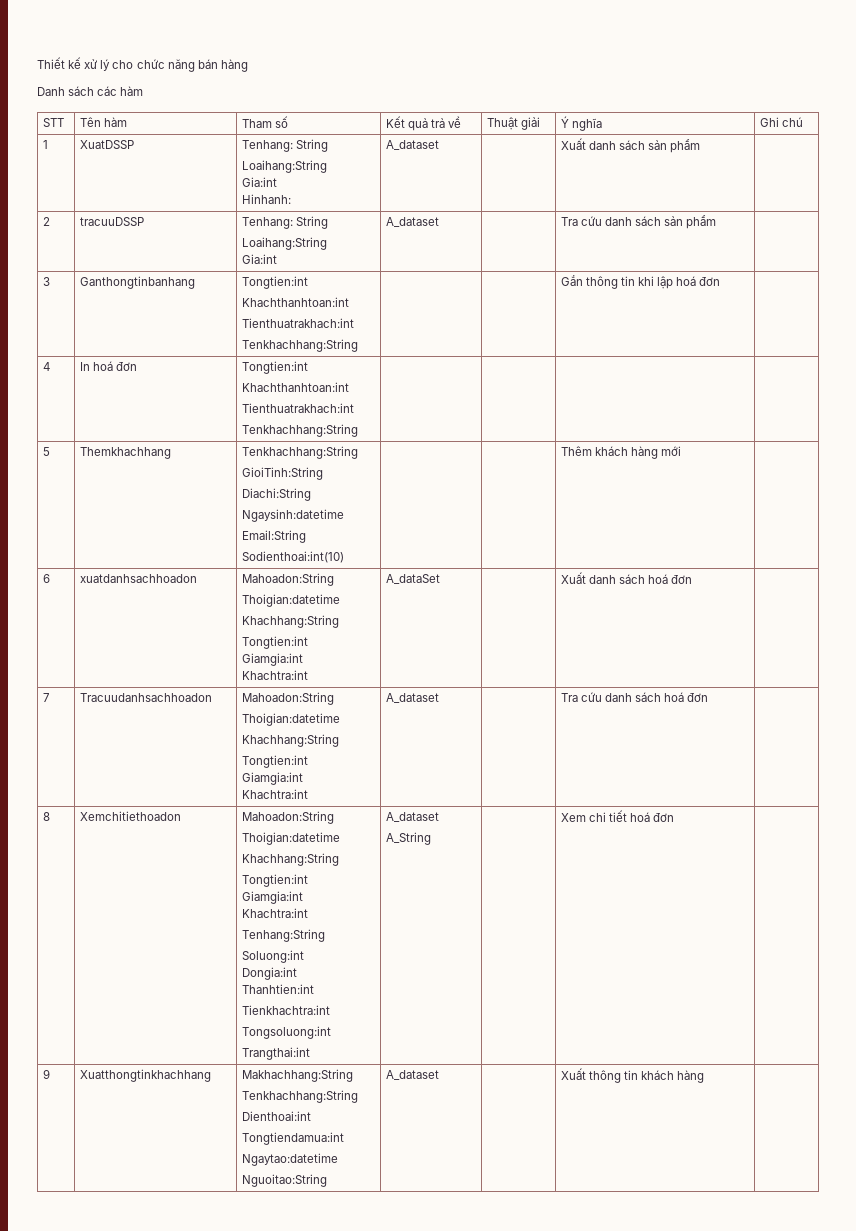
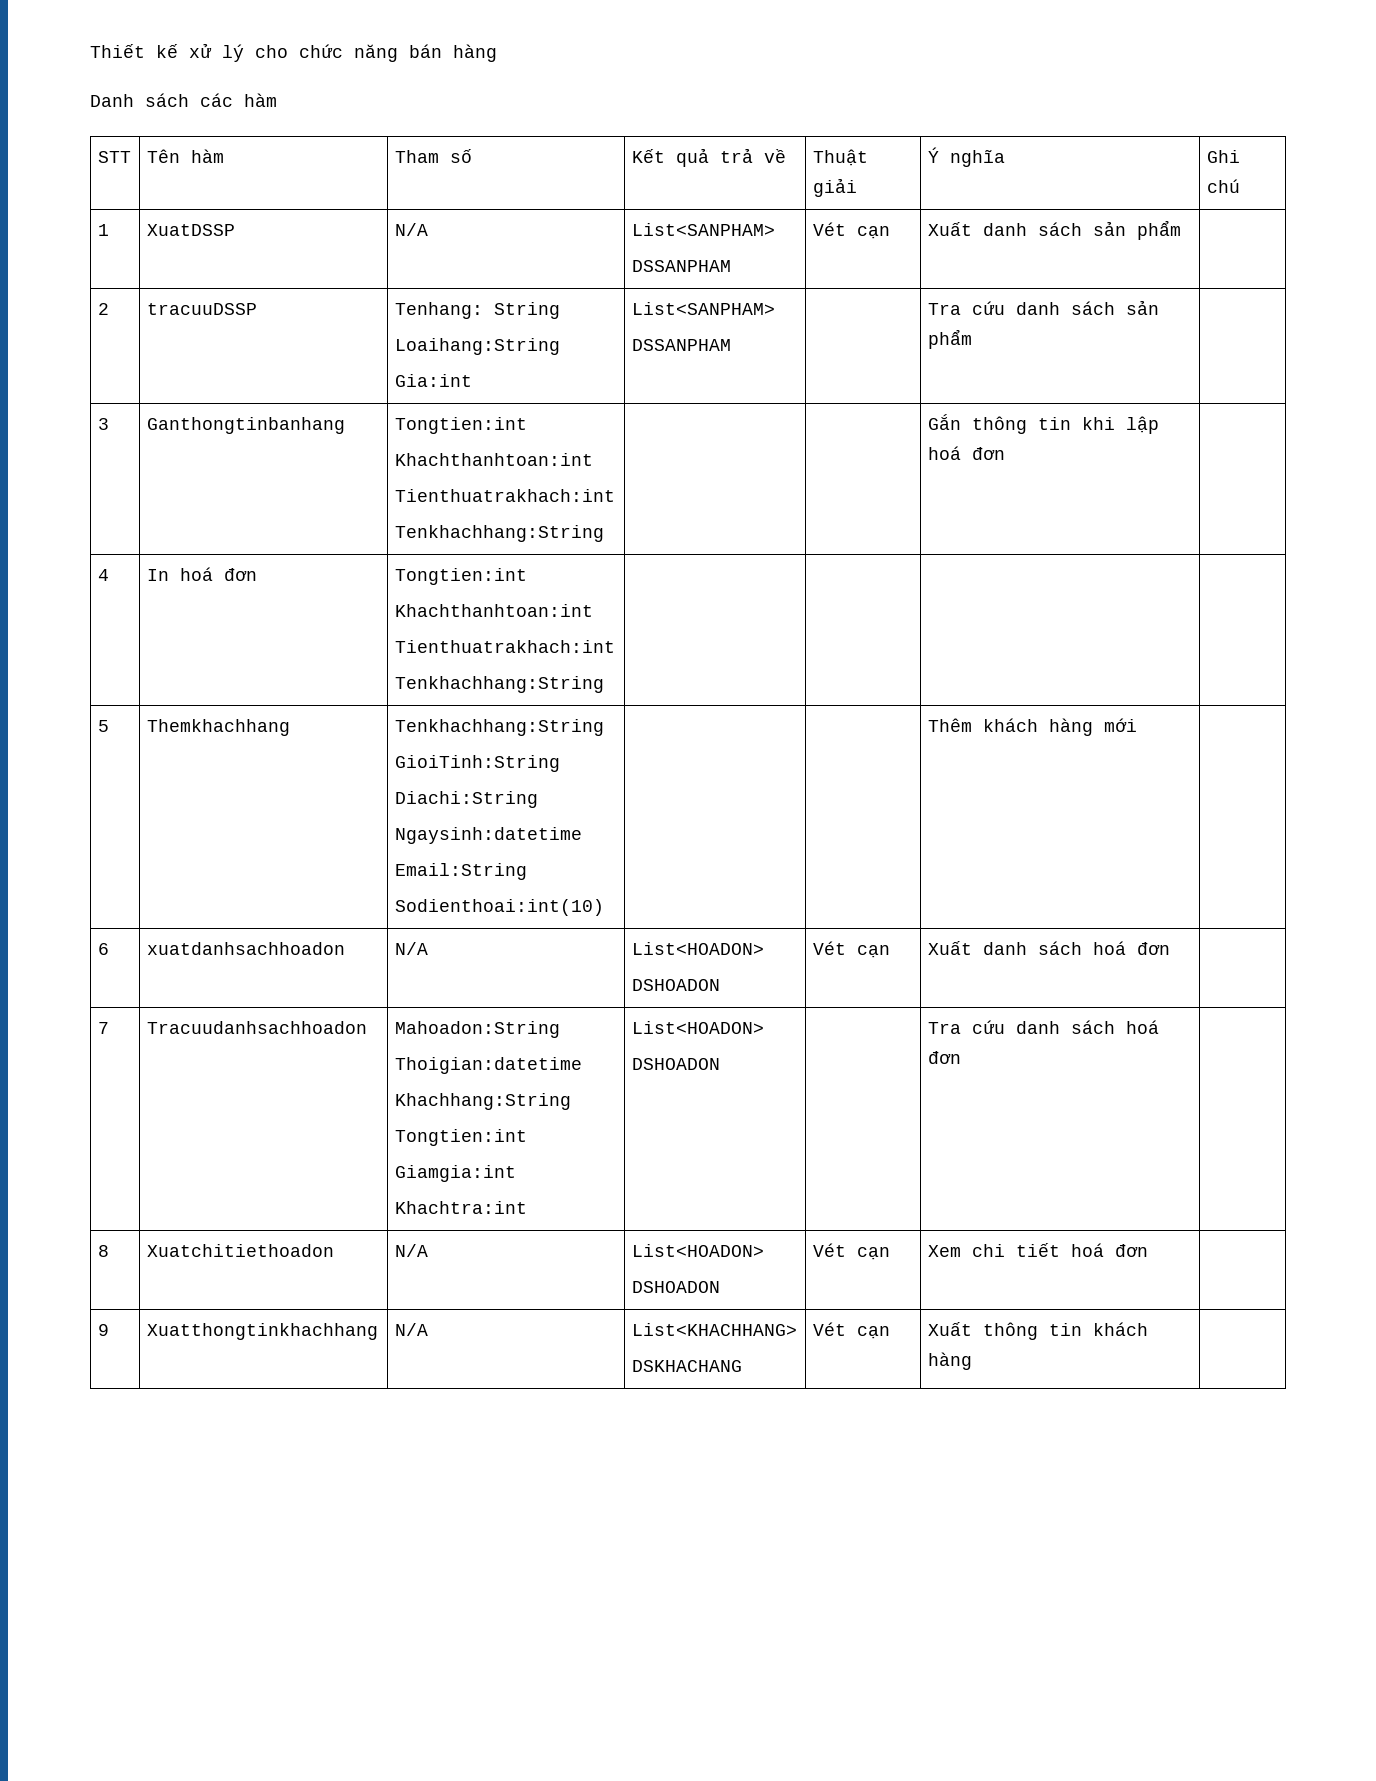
[241,139,328,152] [241,160,327,173] [241,177,277,187] [241,194,291,204] [385,140,439,150] Tenhang: String // Loaihang:String // Gia:int // Hinhanh: | A_dataset | -> [394,223,428,236] [631,223,775,236] [631,260,731,272] [812,222,890,239] N/A | List<SANPHAM> // DSSANPHAM | Vét cạn
[385,217,439,227] A_dataset -> [631,302,775,315] [631,339,731,351] List<SANPHAM> // DSSANPHAM
[241,573,334,586] [241,594,340,607] [241,615,339,628] [241,636,308,649] [241,653,303,666] [241,670,308,680] [385,574,440,584] Mahoadon:String // Thoigian:datetime // Khachhang:String // Tongtien:int // Giamgia:int // Khachtra:int | A_dataSet | -> [394,942,428,955] [631,942,764,955] [631,979,720,991] [812,941,890,958] N/A | List<HOADON> // DSHOADON | Vét cạn
[385,693,439,703] A_dataset -> [631,1021,764,1034] [631,1058,720,1070] List<HOADON> // DSHOADON
[79,811,181,821] [241,811,334,824] [241,832,340,845] [241,853,339,866] [241,874,308,887] [241,891,303,904] [241,908,308,918] [241,929,325,942] [241,950,304,963] [241,967,297,980] [241,984,314,994] [241,1005,330,1015] [241,1026,331,1039] [241,1047,310,1060] [385,812,439,822] [385,832,431,845] Xemchitiethoadon | Mahoadon:String // Thoigian:datetime // Khachhang:String // Tongtien:int // Giamgia:int // Khachtra:int // Tenhang:String // Soluong:int // Dongia:int // Thanhtien:int // Tienkhachtra:int // Tongsoluong:int // Trangthai:int | A_dataset // A_String | -> [146,1244,334,1257] [394,1244,428,1257] [631,1244,764,1257] [631,1281,720,1293] [812,1243,890,1260] Xuatchitiethoadon | N/A | List<HOADON> // DSHOADON | Vét cạn
[241,1069,353,1082] [241,1090,358,1103] [241,1111,311,1121] [241,1132,344,1145] [241,1153,338,1166] [241,1174,327,1187] [385,1070,439,1080] Makhachhang:String // Tenkhachhang:String // Dienthoai:int // Tongtiendamua:int // Ngaytao:datetime // Nguoitao:String | A_dataset | -> [394,1323,428,1336] [631,1323,797,1336] [631,1360,742,1372] [812,1322,890,1339] N/A | List<KHACHHANG> // DSKHACHANG | Vét cạn

